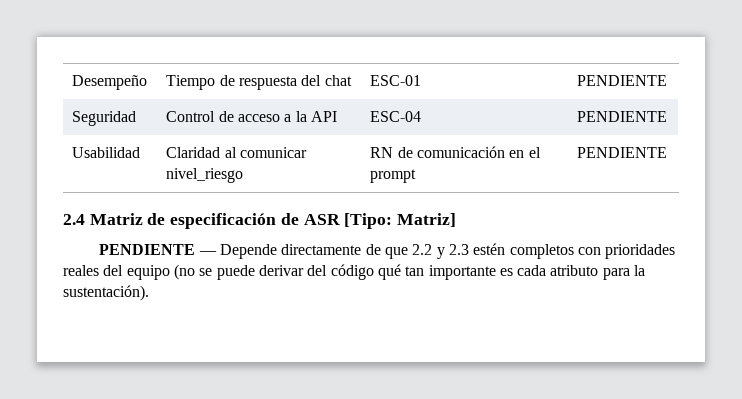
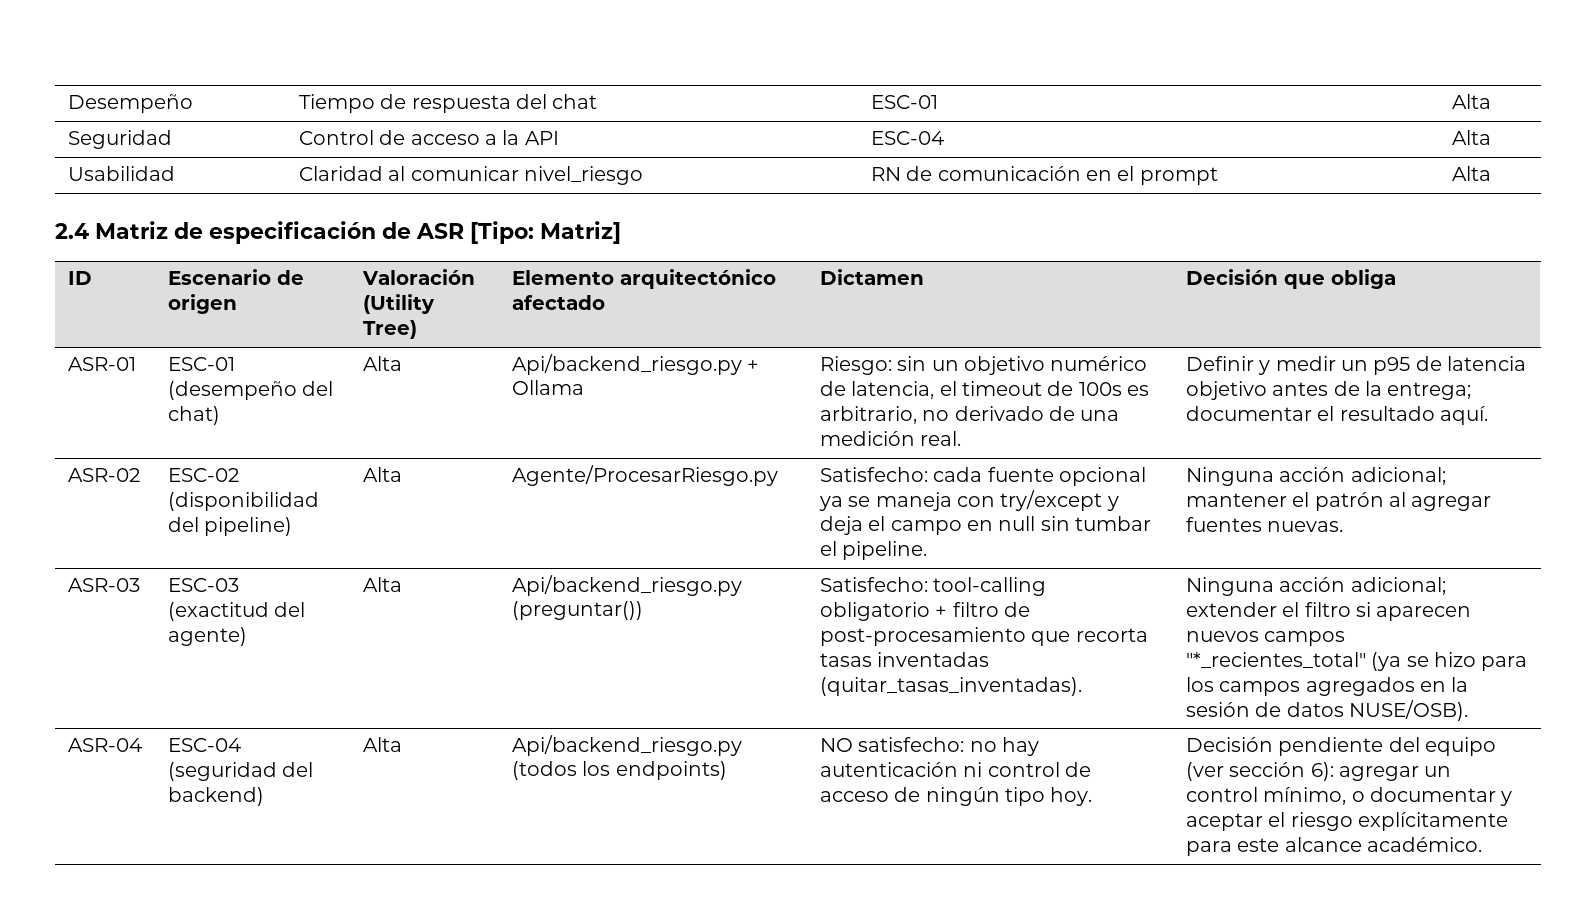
[577,75,668,86] PENDIENTE -> [1451,94,1491,109] Alta
[577,111,668,122] PENDIENTE -> [1451,130,1491,145] Alta
[577,147,668,158] PENDIENTE -> [1451,166,1491,181] Alta
[99,243,676,259] [63,264,646,280] [63,285,149,301] // PENDIENTE — Depende directamente de que 2.2 y 2.3 estén completos con prioridades reales del equipo (no se puede derivar del código qué tan importante es cada atributo para la sustentación). -> [67,271,92,285] [167,269,304,285] [167,294,237,314] [361,269,475,285] [362,294,435,314] [362,320,417,339] [511,269,776,289] [511,295,605,310] [819,269,924,285] [1185,269,1396,289] [67,357,136,371] [167,357,235,371] [167,381,334,400] [167,406,220,425] [362,356,402,371] [511,354,760,375] [511,380,584,395] [819,356,1148,375] [819,381,1150,399] [819,406,1120,424] [819,431,962,446] [1185,356,1527,375] [1185,381,1472,400] [1185,406,1489,425] [67,468,140,482] [167,468,239,482] [167,492,319,511] [167,517,293,536] [362,467,402,482] [511,465,778,486] [819,467,1147,486] [818,490,1119,511] [819,516,1152,535] [819,541,928,560] [1185,467,1446,486] [1185,492,1492,511] [1185,517,1344,532] [67,578,140,592] [167,578,239,592] [167,602,306,621] [167,627,247,646] [362,577,402,592] [511,575,742,596] [511,601,643,620] [819,577,1047,596] [819,602,1031,621] [819,627,1148,646] [819,652,990,667] [819,677,1082,696] [1185,577,1446,596] [1185,602,1472,621] [1185,631,1346,646] [1185,652,1528,671] [1185,677,1469,696] [1185,700,1469,721] [67,738,142,752] [167,738,241,752] [167,762,314,781] [167,787,264,806] [362,737,402,752] [511,735,742,756] [511,761,727,780] [819,737,1040,756] [819,762,1092,777] [819,787,1093,806] [1185,737,1497,756] [1185,762,1452,781] [1185,787,1513,806] [1185,812,1509,831] [1185,837,1483,856] // ID | Escenario de origen | Valoración (Utility Tree) | Elemento arquitectónico afectado | Dictamen | Decisión que obliga // ASR-01 | ESC-01 (desempeño del chat) | Alta | Api/backend_riesgo.py + Ollama | Riesgo: sin un objetivo numérico de latencia, el timeout de 100s es arbitrario, no derivado de una medición real. | Definir y medir un p95 de latencia objetivo antes de la entrega; documentar el resultado aquí. // ASR-02 | ESC-02 (disponibilidad del pipeline) | Alta | Agente/ProcesarRiesgo.py | Satisfecho: cada fuente opcional ya se maneja con try/except y deja el campo en null sin tumbar el pipeline. | Ninguna acción adicional; mantener el patrón al agregar fuentes nuevas. // ASR-03 | ESC-03 (exactitud del agente) | Alta | Api/backend_riesgo.py (preguntar()) | Satisfecho: tool-calling obligatorio + filtro de post-procesamiento que recorta tasas inventadas (quitar_tasas_inventadas). | Ninguna acción adicional; extender el filtro si aparecen nuevos campos "*_recientes_total" (ya se hizo para los campos agregados en la sesión de datos NUSE/OSB). // ASR-04 | ESC-04 (seguridad del backend) | Alta | Api/backend_riesgo.py (todos los endpoints) | NO satisfecho: no hay autenticación ni control de acceso de ningún tipo hoy. | Decisión pendiente del equipo (ver sección 6): agregar un control mínimo, o documentar y aceptar el riesgo explícitamente para este alcance académico.

